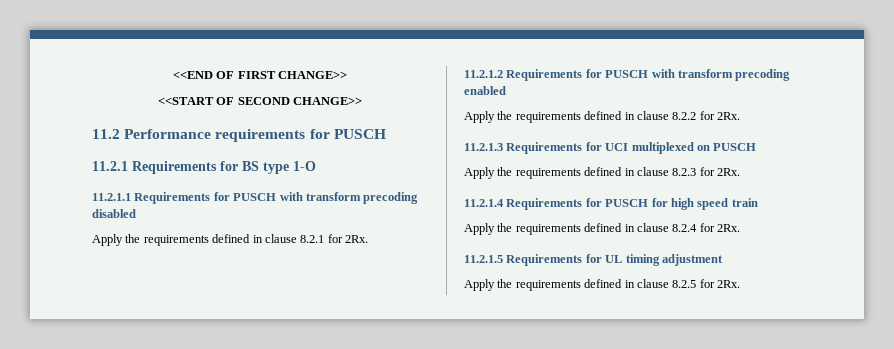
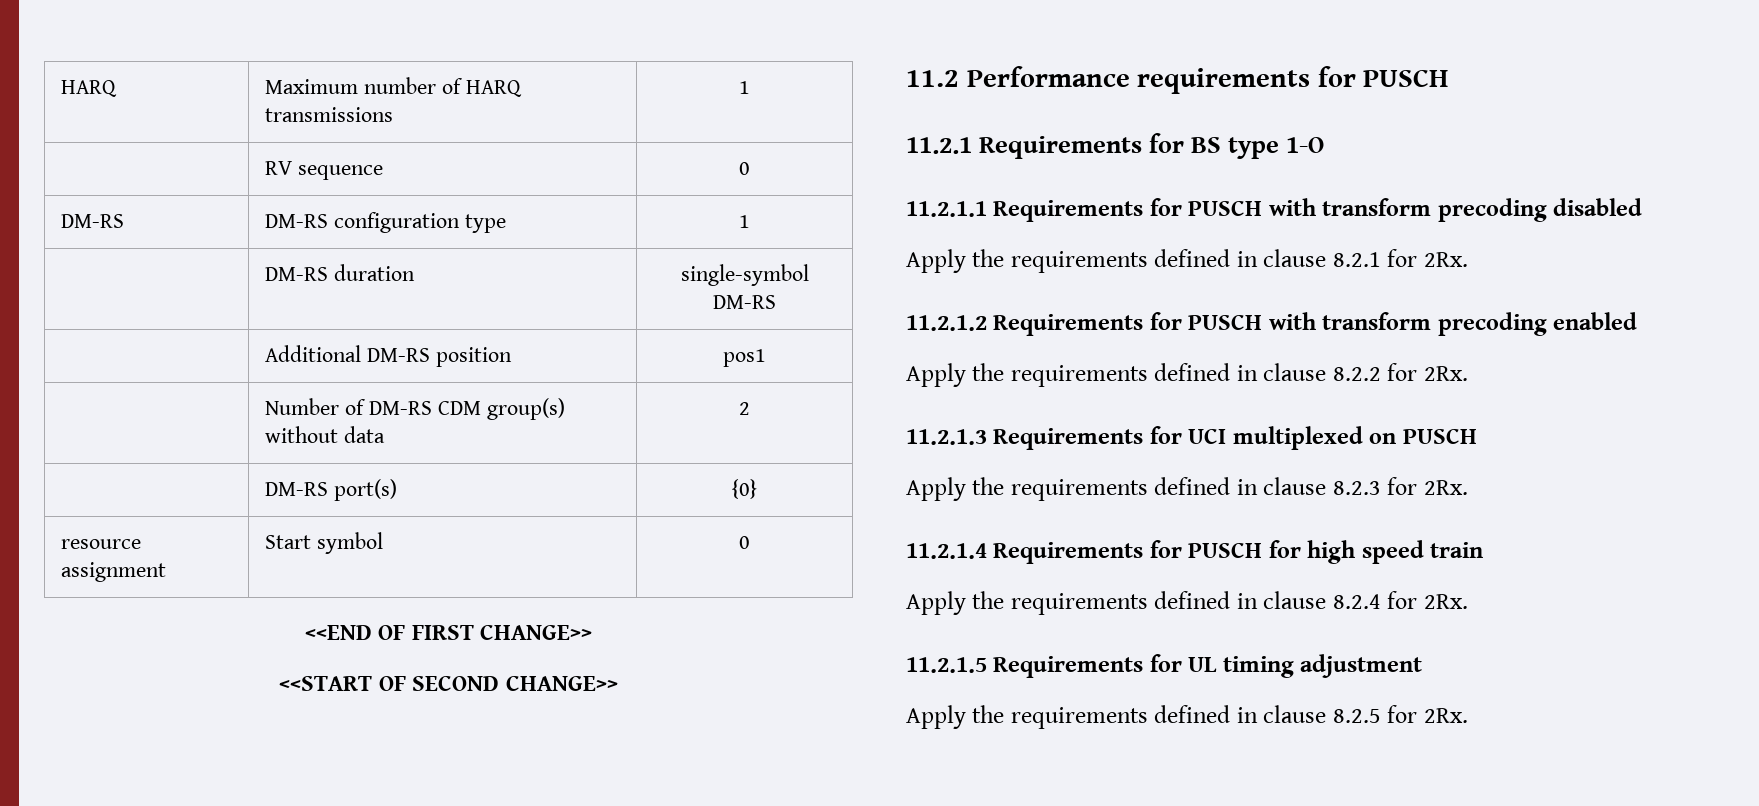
(172, 75) none -> [61,80,118,97] [265,77,522,97] [265,107,394,122] [739,81,750,94] [265,161,384,180] [739,162,750,175] [61,214,125,228] [265,212,507,233] [739,215,750,228] [265,264,416,281] [680,264,809,286] [713,295,776,309] [265,345,513,367] [723,349,766,367] [265,398,565,420] [265,426,386,443] [739,402,750,415] [265,479,398,501] [731,479,758,499] [61,539,142,549] [61,562,167,582] [265,532,384,554] [739,536,750,549] HARQ | Maximum number of HARQ transmissions | 1 // | RV sequence | 0 // DM-RS | DM-RS configuration type | 1 // | DM-RS duration | single-symbol DM-RS // | Additional DM-RS position | pos1 // | Number of DM-RS CDM group(s) without data | 2 // | DM-RS port(s) | {0} // resource assignment | Start symbol | 0 //

